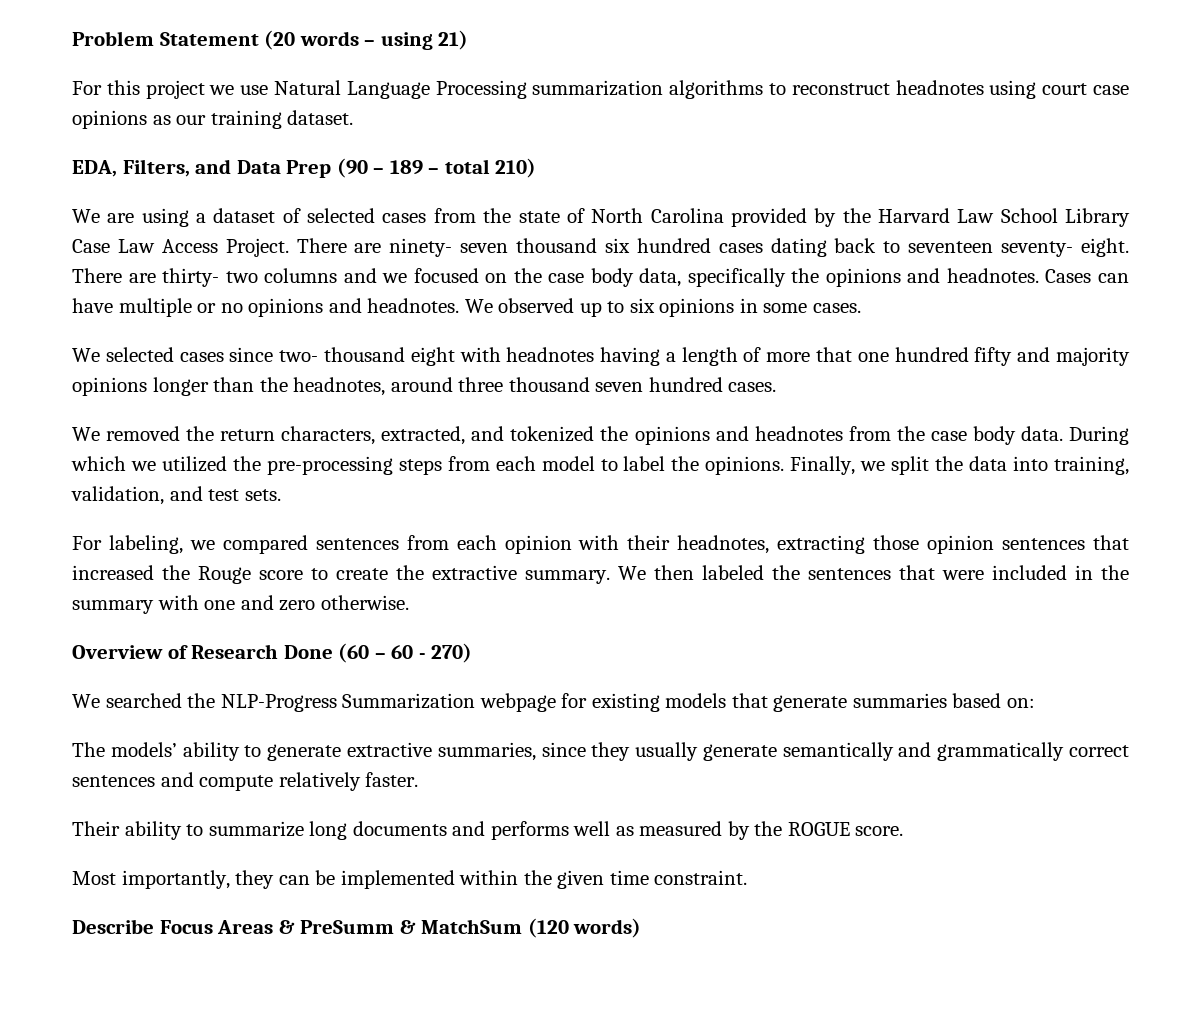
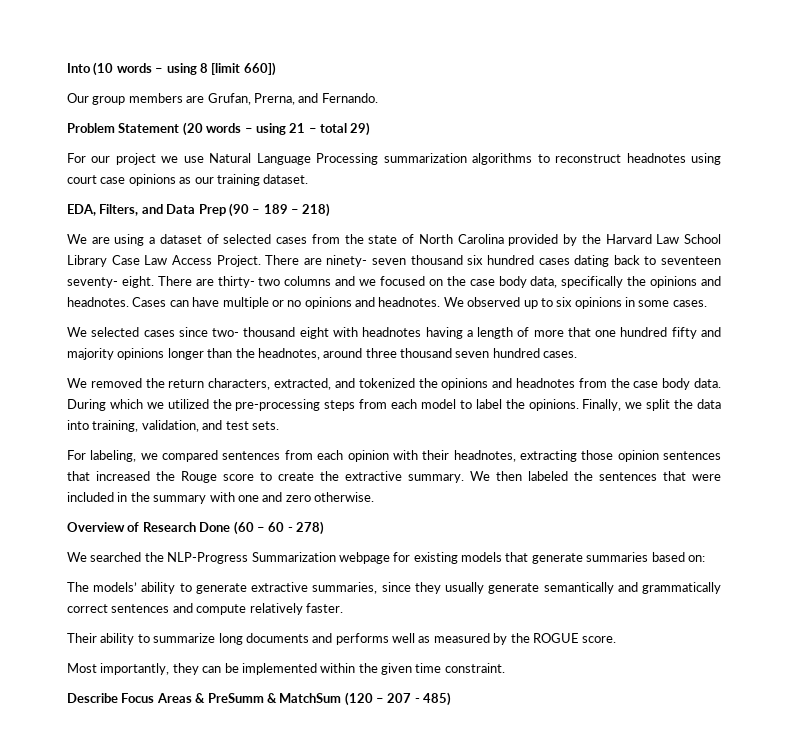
(72, 38) none -> [67,62,276,76] [67,93,378,105] Into (10 words – using 8 [limit 660]) // Our group members are Grufan, Prerna, and Fernando. //
[438,30,469,50] [72,80,140,95] 21) // For this -> [289,122,371,136] [67,153,111,163] 21 – total 29) // For our
[444,158,537,178] total 210) -> [302,203,331,217] 218)
[431,643,473,663] 270) -> [296,521,324,535] 278)
[573,918,642,938] words) -> [376,692,452,706] – 207 - 485)

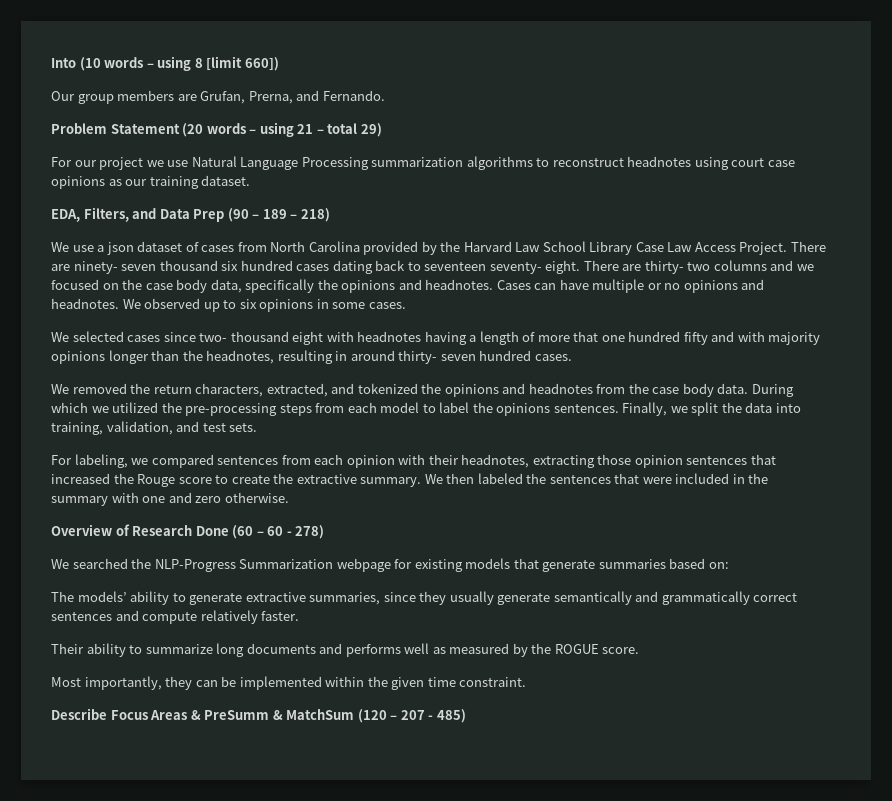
[91,234,156,246] are using a -> [72,242,134,255] use a json
[223,234,272,244] selected -> (199, 247) none
[344,234,415,244] the state of -> (267, 247) none
(722, 332) none -> [737,331,765,342] with
[323,348,452,358] around three thousand -> [277,350,438,364] resulting in around thirty-
[528,399,579,411] opinions. -> [496,403,619,416] opinions sentences.

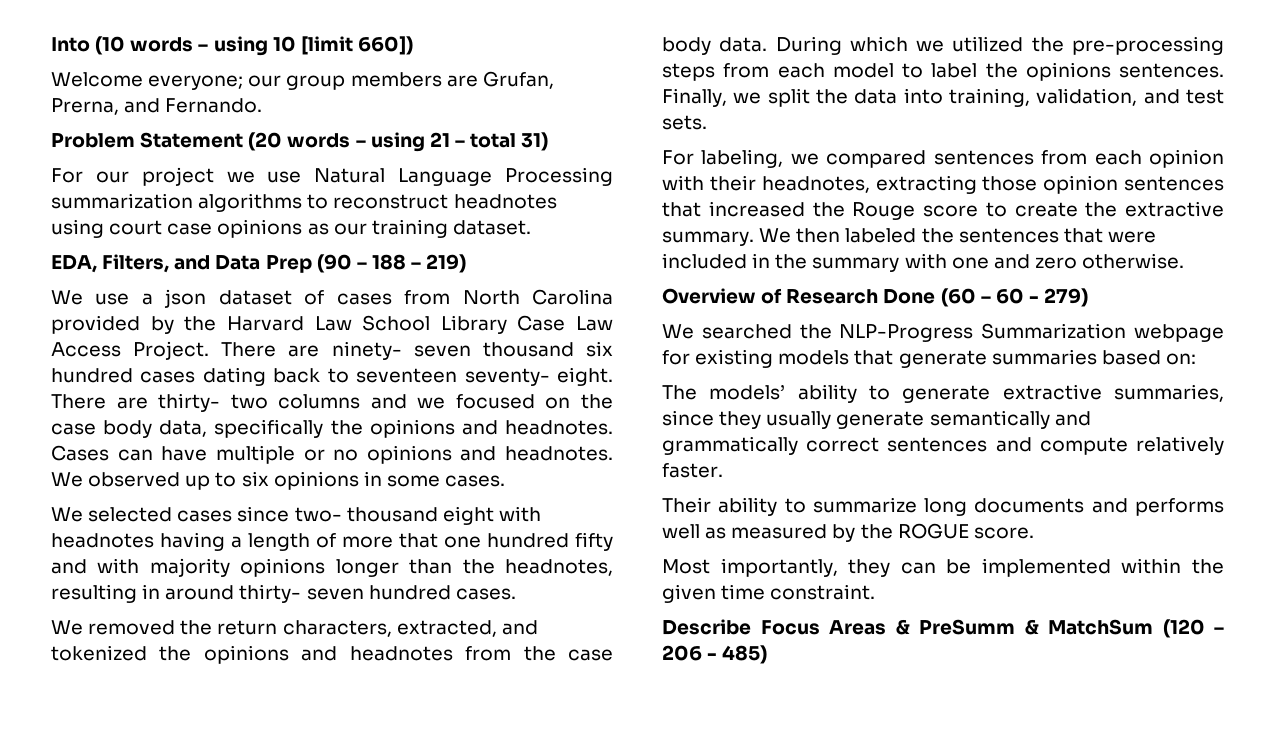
[194,58,203,68] 8 -> [272,36,296,52] 10
[51,91,75,101] Our -> [51,72,282,90] Welcome everyone; our
[360,123,382,137] 29) -> [521,132,549,151] 31)
[262,208,330,222] 189 – 218) -> [371,254,467,273] 188 – 219)
[295,525,325,539] 278) -> [1044,288,1089,307] 279)
[400,710,425,720] 207 -> [662,645,702,661] 206

